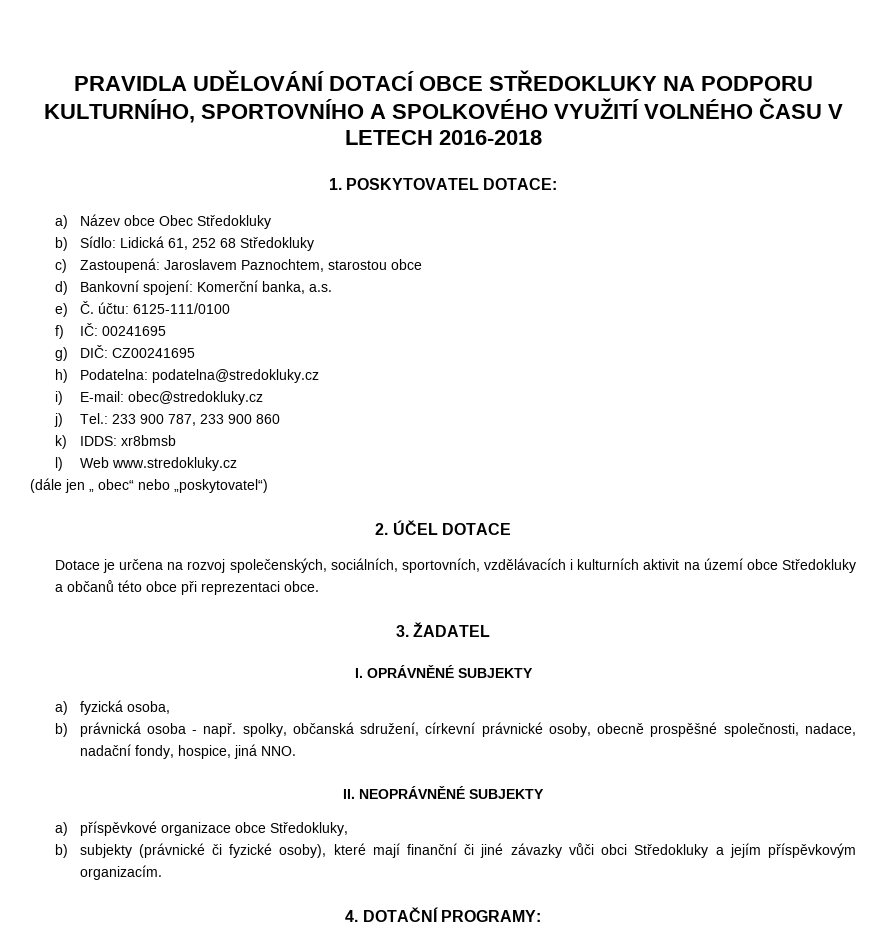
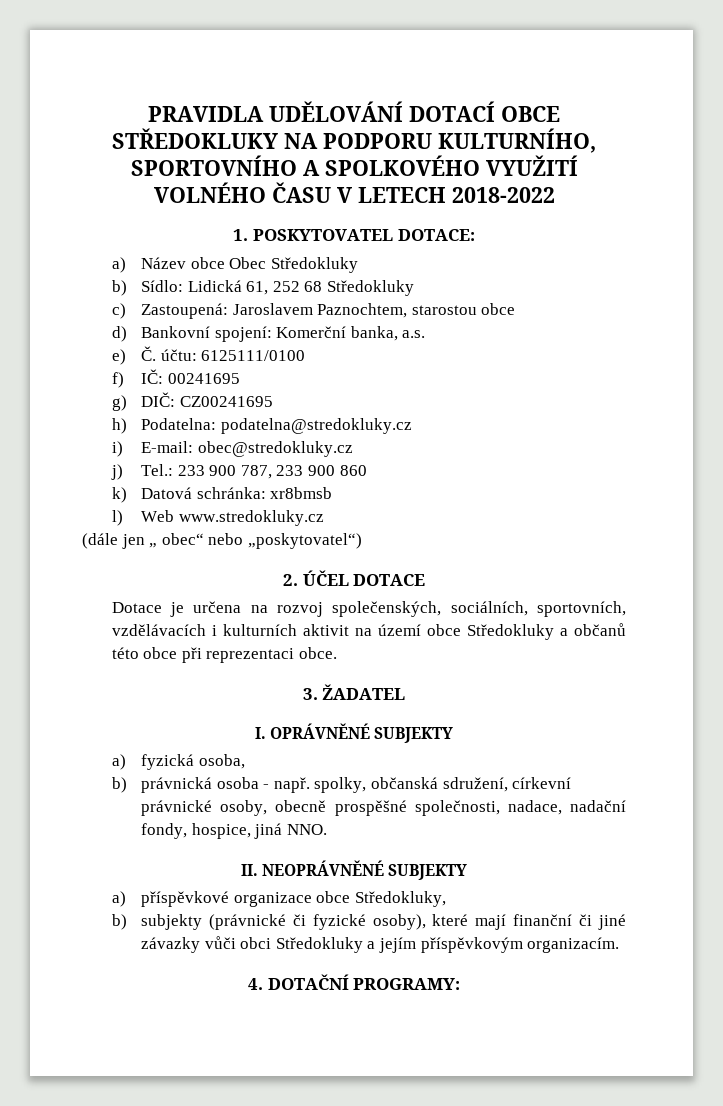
[438,130,542,145] 2016-2018 -> [451,187,555,203] 2018-2022
[132,303,230,314] 6125-111/0100 -> [201,350,306,361] 6125111/0100
[79,436,117,446] IDDS: -> [141,487,266,499] Datová schránka:

